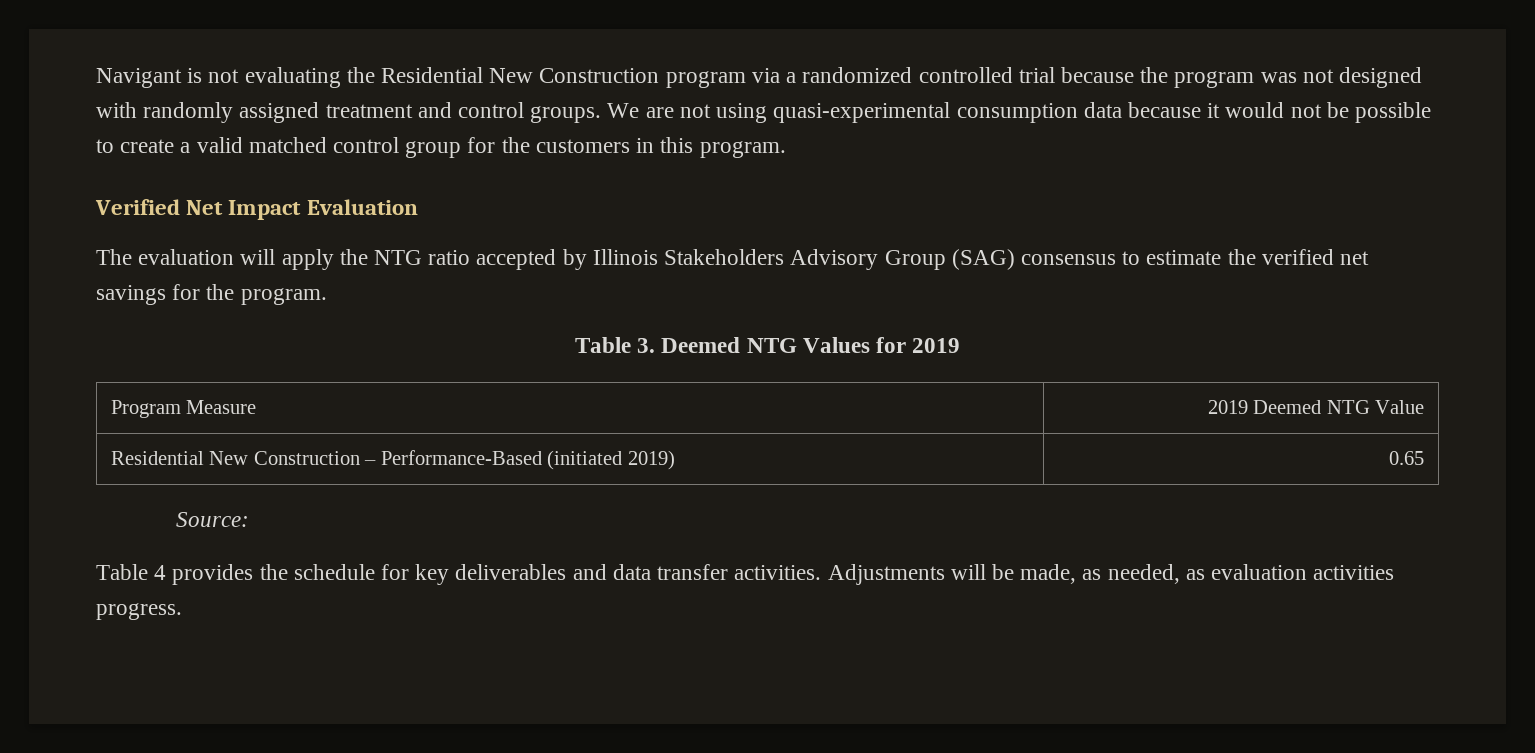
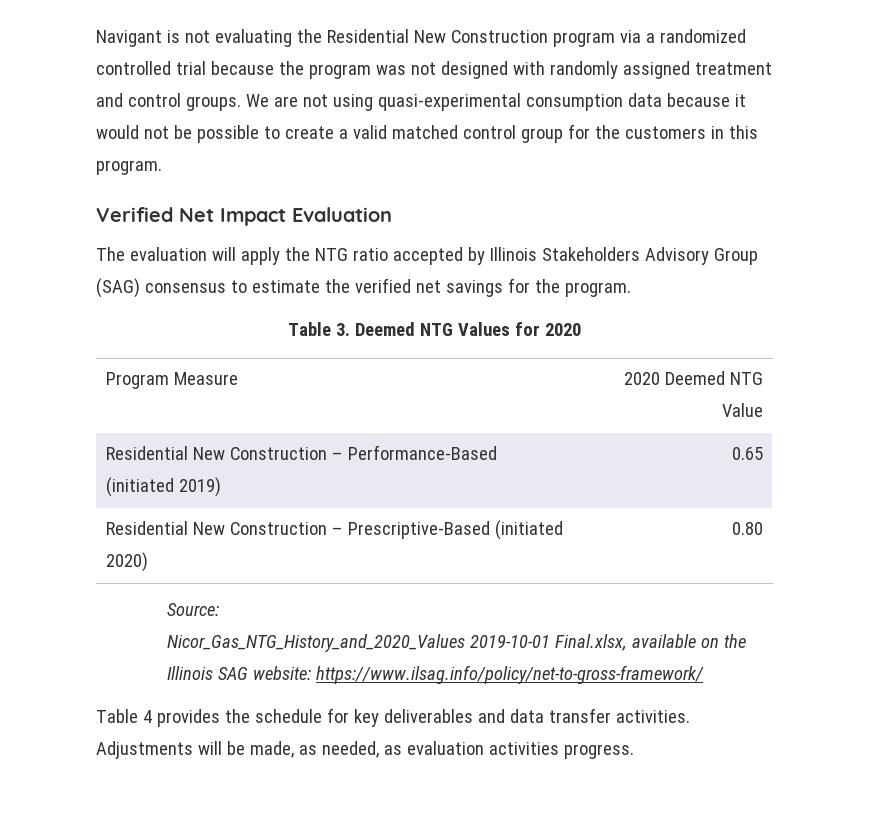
[912,338,961,353] 2019 -> [544,323,581,336] 2020
[1207,400,1248,414] 2019 -> [623,372,660,385] 2020
[176,512,250,527] // Source: -> [106,520,564,540] [106,552,149,572] [731,522,763,535] [166,603,219,616] [166,634,746,652] [166,665,704,684] // Residential New Construction – Prescriptive-Based (initiated 2020) | 0.80 // Source: // Nicor_Gas_NTG_History_and_2020_Values 2019-10-01 Final.xlsx, available on the Illinois SAG website: https://www.ilsag.info/policy/net-to-gross-framework/

